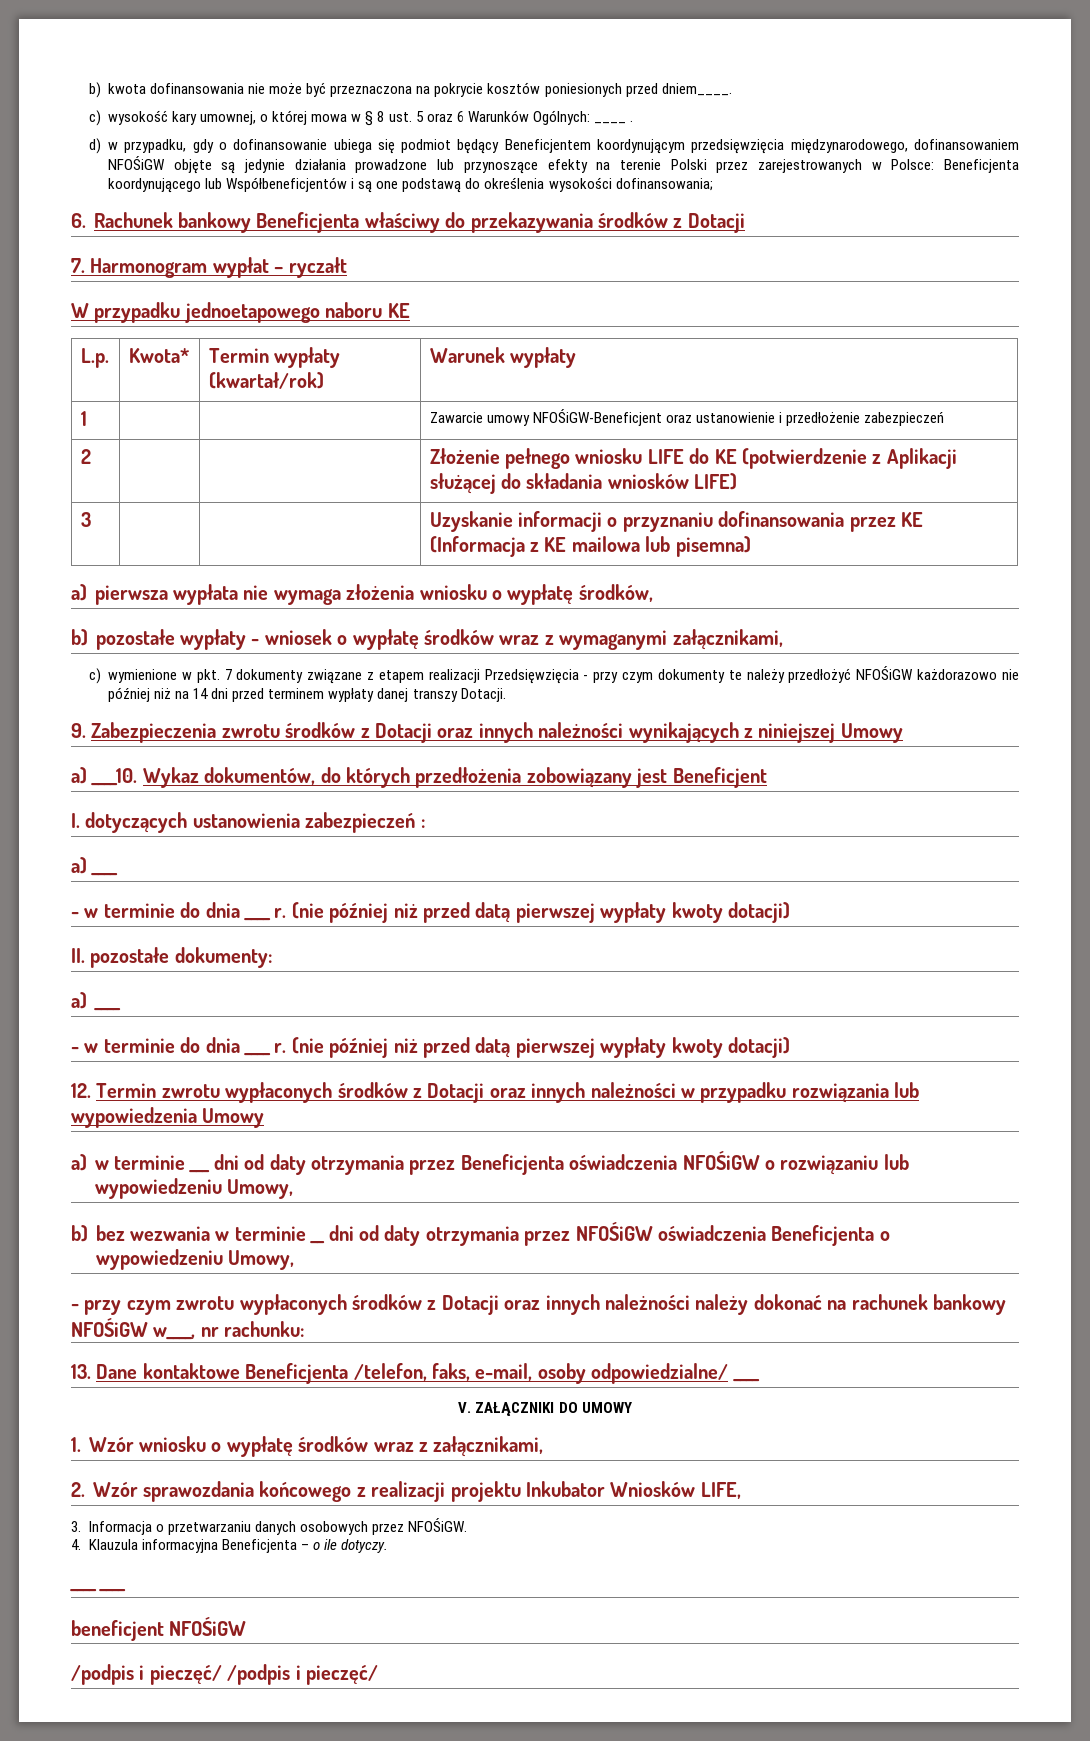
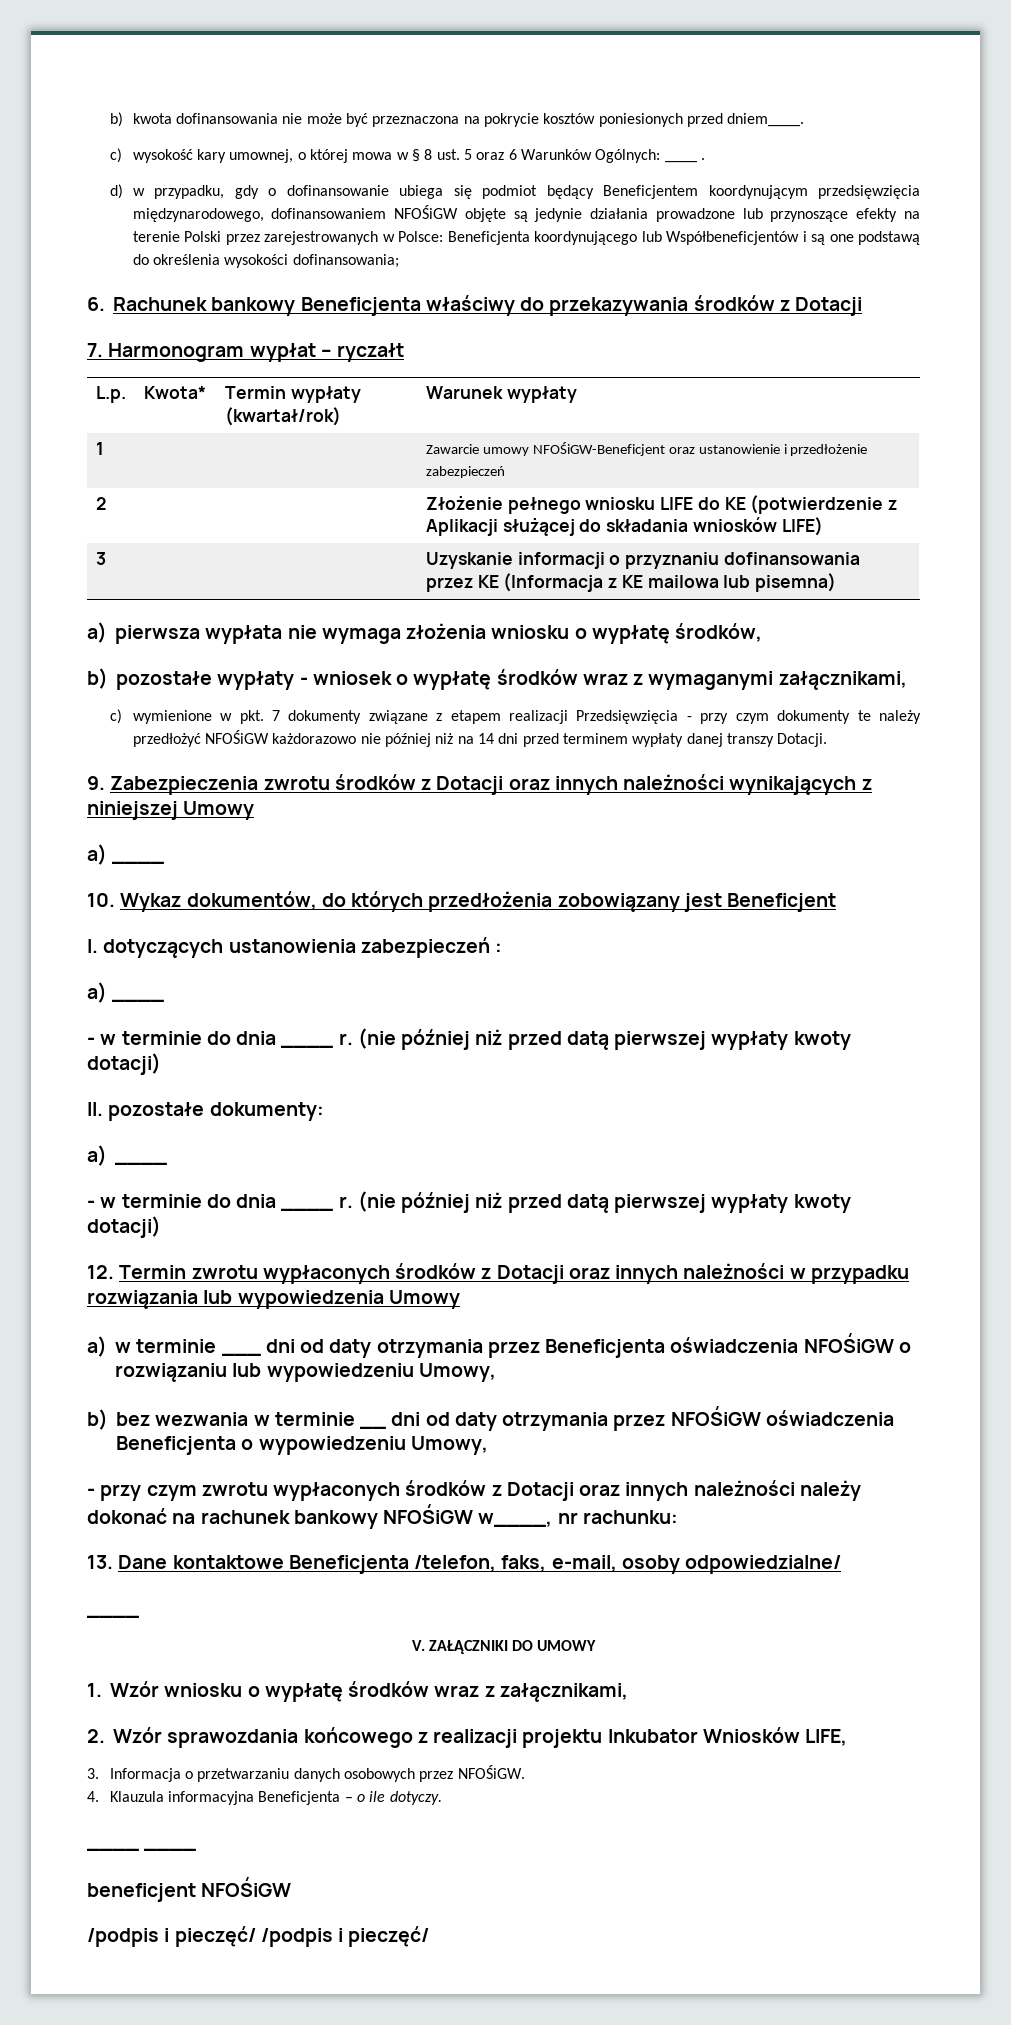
[71,302,410,323] // W przypadku jednoetapowego naboru KE -> (405, 352) none
[91,768,138,786] ____10. -> [112,861,165,864] [87,893,115,907] ____ // 10.
(729, 1373) none -> (842, 1564) //

